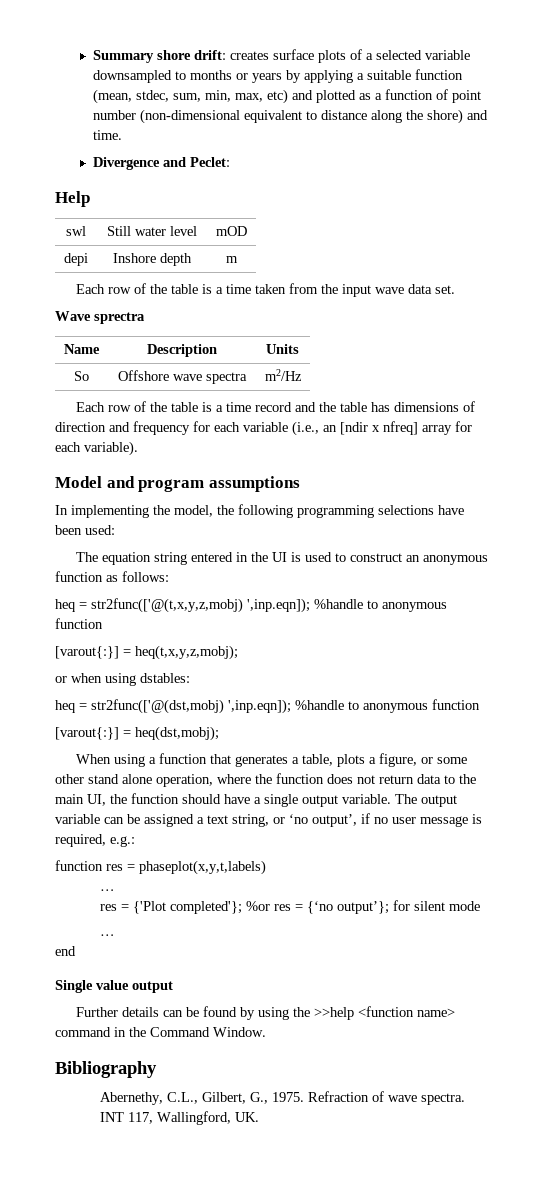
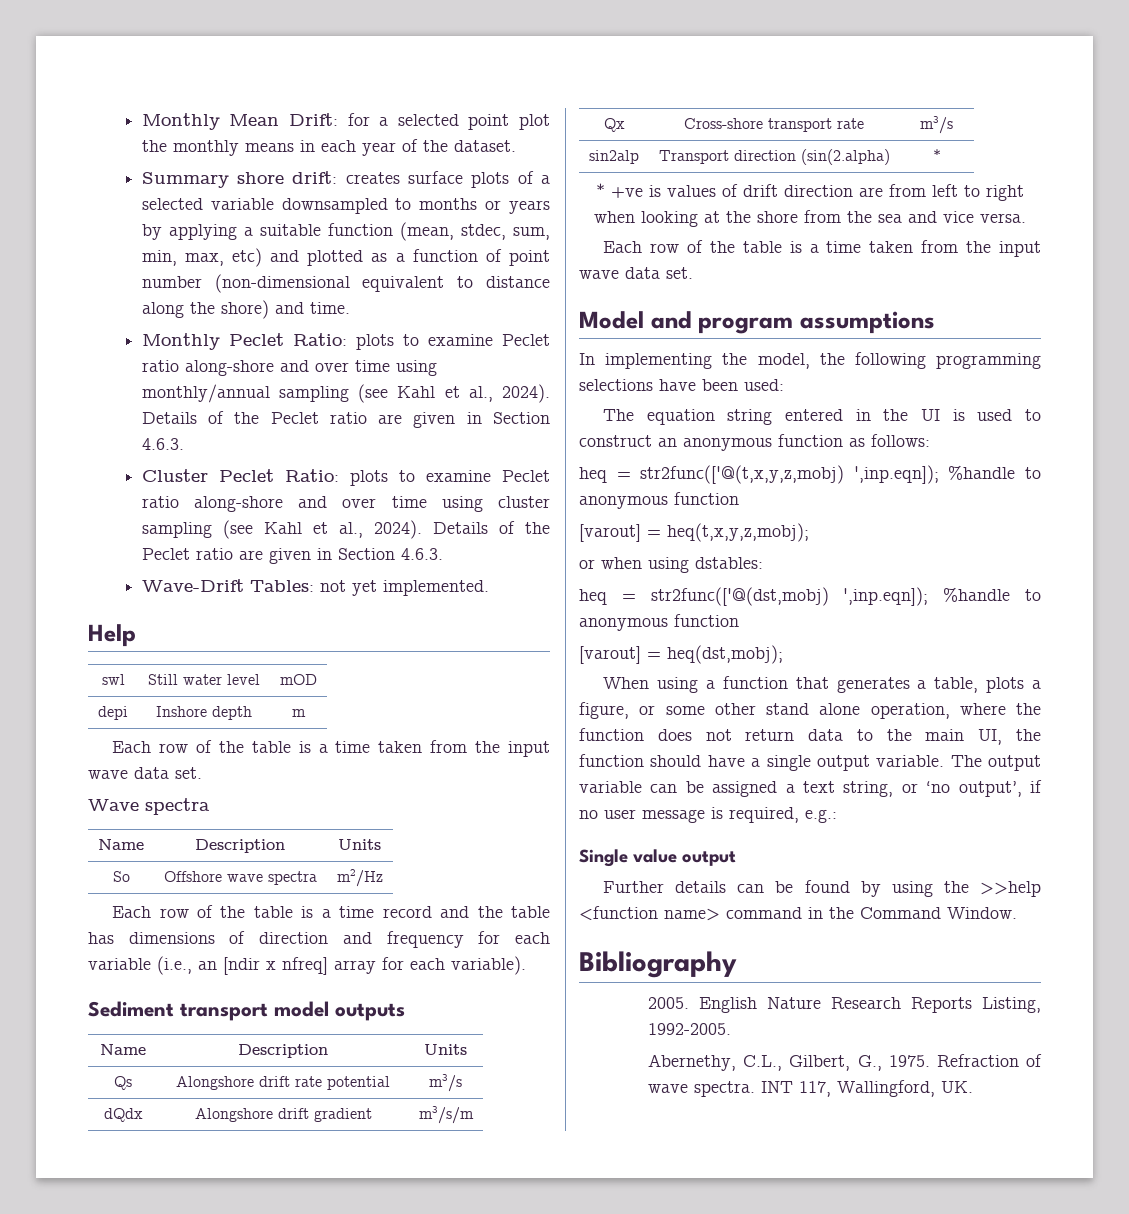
(93, 56) none -> [141,113,550,130] [141,139,516,156] Monthly Mean Drift: for a selected point plot the monthly means in each year of the dataset. //
[93,157,231,170] Divergence and Peclet: -> [141,333,550,350] [141,360,437,376] [141,384,550,403] [141,411,551,428] [141,438,184,450] [141,469,550,486] [141,496,550,512] [141,520,551,539] [141,548,443,564] [141,579,489,596] Monthly Peclet Ratio: plots to examine Peclet ratio along-shore and over time using monthly/annual sampling (see Kahl et al., 2024). Details of the Peclet ratio are given in Section 4.6.3. // Cluster Peclet Ratio: plots to examine Peclet ratio along-shore and over time using cluster sampling (see Kahl et al., 2024). Details of the Peclet ratio are given in Section 4.6.3. // Wave-Drift Tables: not yet implemented.
[94,312,145,324] sprectra -> [145,798,210,815] spectra
(138, 448) none -> [88,1001,405,1021] [100,1044,146,1055] [238,1044,328,1058] [424,1044,467,1055] [114,1076,132,1090] [176,1076,390,1090] [429,1074,462,1092] [103,1108,143,1122] [194,1108,372,1122] [418,1106,474,1124] [603,118,625,132] [684,118,864,132] [920,116,953,134] [589,150,639,164] [658,149,890,165] [932,149,941,161] [596,183,1024,201] [594,210,1026,227] [603,240,1041,257] [579,267,693,279] // Sediment transport model outputs // Name | Description | Units // Qs | Alongshore drift rate potential | m3/s // dQdx | Alongshore drift gradient | m3/s/m // Qx | Cross-shore transport rate | m3/s // sin2alp | Transport direction (sin(2.alpha) | * // * +ve is values of drift direction are from left to right when looking at the shore from the sea and vice versa. // Each row of the table is a time taken from the input wave data set.
[55,646,119,659] [varout{:}] -> [579,524,641,542] [varout]
[55,727,119,740] [varout{:}] -> [579,646,641,664] [varout]
[55,860,266,875] [99,889,115,891] [99,900,480,914] [99,934,115,936] [55,946,76,956] // function res = phaseplot(x,y,t,labels) // … // res = {'Plot completed'}; %or res = {‘no output’}; for silent mode // … // end -> (837, 816) none
(157, 1069) none -> [648,997,1041,1013] [648,1023,732,1035] // 2005. English Nature Research Reports Listing, 1992-2005.

